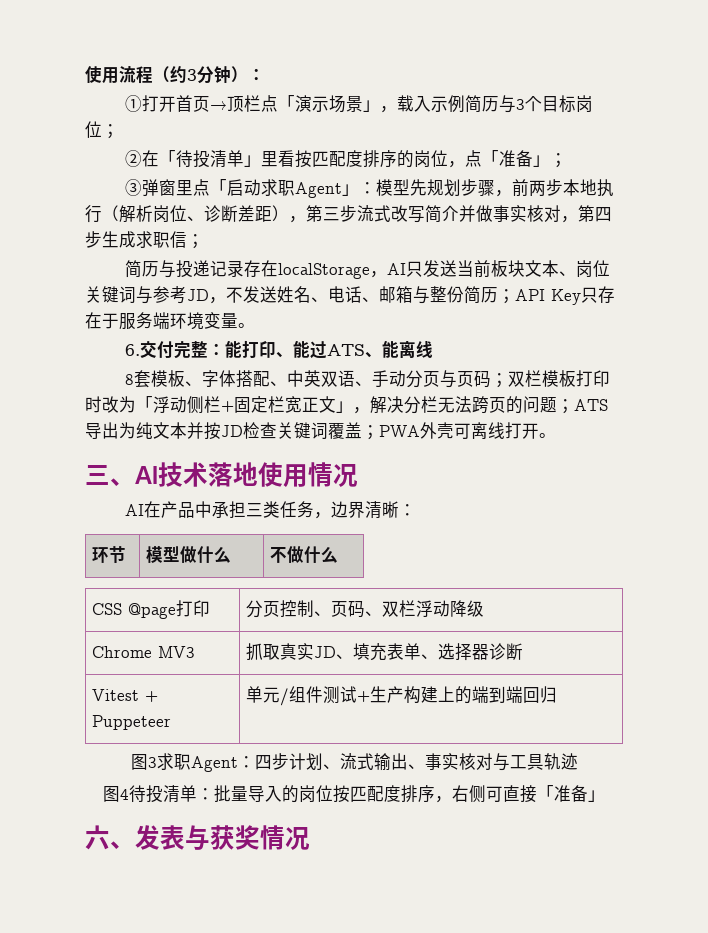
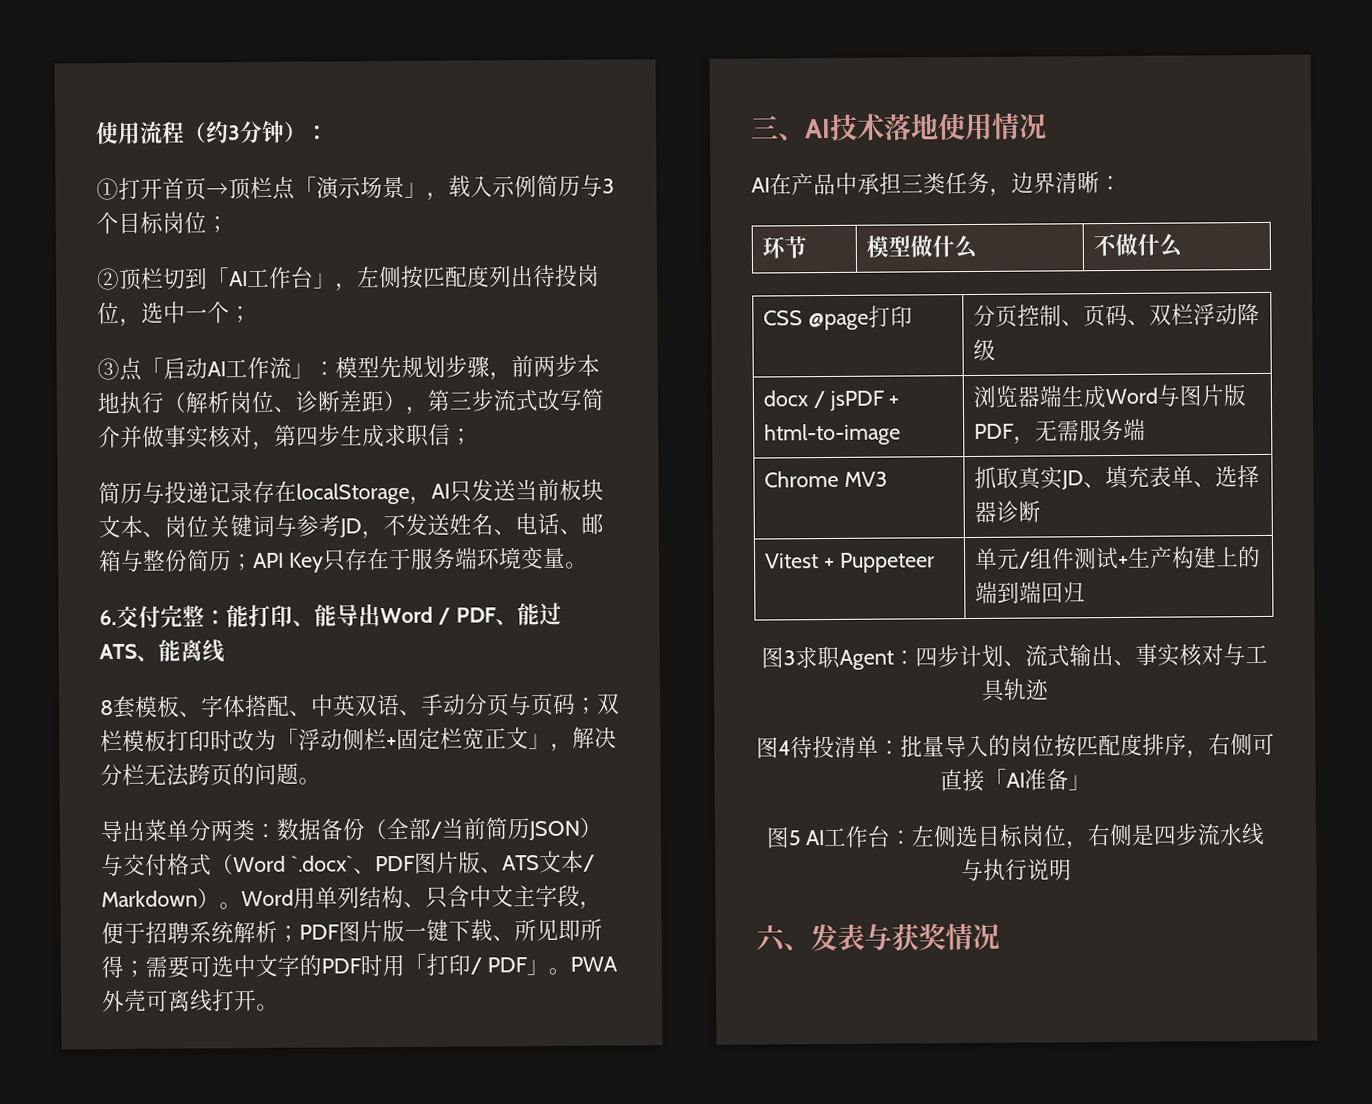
[142,150,551,168] 在「待投清单」里看按匹配度排序的岗位，点「准备」 -> [119,264,600,292] [97,301,230,327] 顶栏切到「AI工作台」，左侧按匹配度列出待投岗位，选中一个
[142,179,194,197] 弹窗里 -> (120, 369) none
[261,179,343,198] 求职Agent -> [207,356,292,380] AI工作流
(311, 349) none -> [336,603,540,627] 导出Word / PDF、能
[557,399,608,414] [85,422,379,440] ；ATS导出为纯文本并按JD检查关键词覆盖； -> [298,777,321,785] [100,817,602,843] [101,850,595,877] [101,884,602,910] [101,918,603,945] [101,953,571,979] 。 // 导出菜单分两类：数据备份（全部/当前简历JSON）与交付格式（Word `.docx`、PDF图片版、ATS文本/ Markdown）。Word用单列结构、只含中文主字段，便于招聘系统解析；PDF图片版一键下载、所见即所得；需要可选中文字的PDF时用「打印/ PDF」。
(485, 608) none -> [763,390,900,411] [764,423,902,446] [973,384,1247,409] [974,418,1147,445] // docx / jsPDF + html-to-image | 浏览器端生成Word与图片版PDF，无需服务端
[554,785,605,802] 准备」 -> [1005,768,1091,791] [765,822,1266,850] [960,858,1072,882] AI准备」 // 图5 AI工作台：左侧选目标岗位，右侧是四步流水线与执行说明

